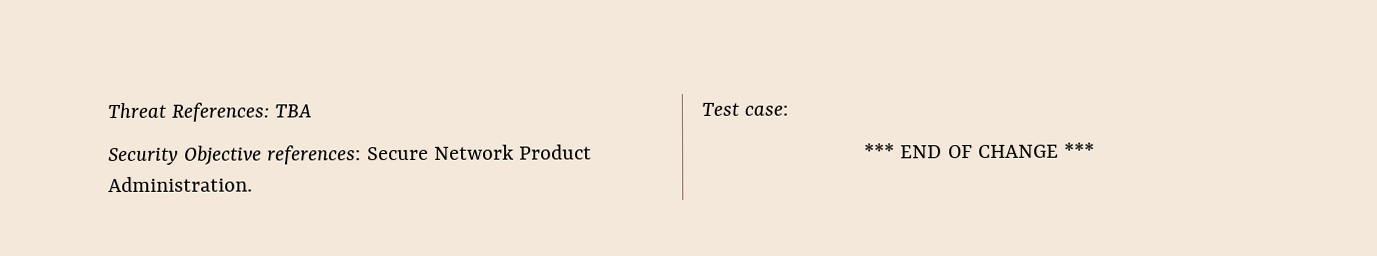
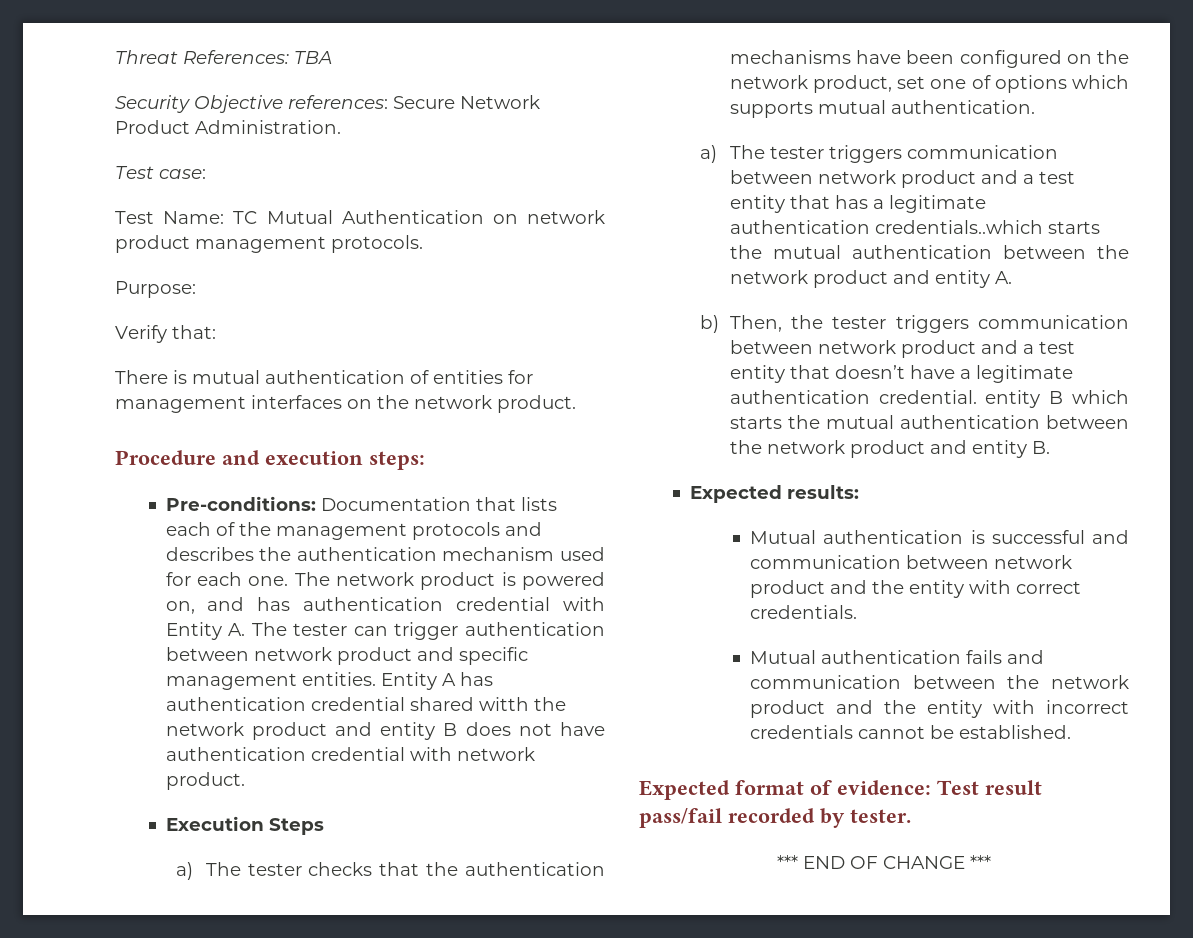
(789, 110) none -> [115,210,605,224] [115,235,423,253] [115,281,196,298] [115,325,216,343] [115,370,533,384] [115,395,576,413] [115,450,425,470] [165,496,557,511] [165,522,542,540] [165,547,605,561] [165,572,605,590] [165,597,605,614] [165,622,605,640] [165,647,528,665] [165,672,493,690] [165,697,566,711] [165,722,605,740] [165,747,535,761] [165,772,245,790] [165,816,324,835] [175,862,605,880] [729,50,1129,68] [729,75,1129,93] [729,100,1035,118] [699,145,1058,163] [729,170,1075,188] [729,195,986,213] [729,220,1100,234] [729,245,1129,259] [729,270,1012,288] [699,315,1129,333] [729,340,1075,358] [729,365,1073,383] [729,390,1129,408] [729,415,1129,429] [729,440,1050,458] [689,485,859,503] [750,530,1129,544] [750,555,1073,569] [750,580,1082,598] [750,605,858,619] [750,650,1045,664] [750,675,1129,689] [750,700,1129,718] [750,725,1072,739] [639,780,1042,800] [639,808,911,828] // Test Name: TC Mutual Authentication on network product management protocols. // Purpose: // Verify that: // There is mutual authentication of entities for management interfaces on the network product. // Procedure and execution steps: // Pre-conditions: Documentation that lists each of the management protocols and describes the authentication mechanism used for each one. The network product is powered on, and has authentication credential with Entity A. The tester can trigger authentication between network product and specific management entities. Entity A has authentication credential shared witth the network product and entity B does not have authentication credential with network product. // Execution Steps // a) The tester checks that the authentication mechanisms have been configured on the network product, set one of options which supports mutual authentication. // a) The tester triggers communication between network product and a test entity that has a legitimate authentication credentials..which starts the mutual authentication between the network product and entity A. // b) Then, the tester triggers communication between network product and a test entity that doesn’t have a legitimate authentication credential. entity B which starts the mutual authentication between the network product and entity B. // Expected results: // Mutual authentication is successful and communication between network product and the entity with correct credentials. // Mutual authentication fails and communication between the network product and the entity with incorrect credentials cannot be established. // Expected format of evidence: Test result pass/fail recorded by tester.

